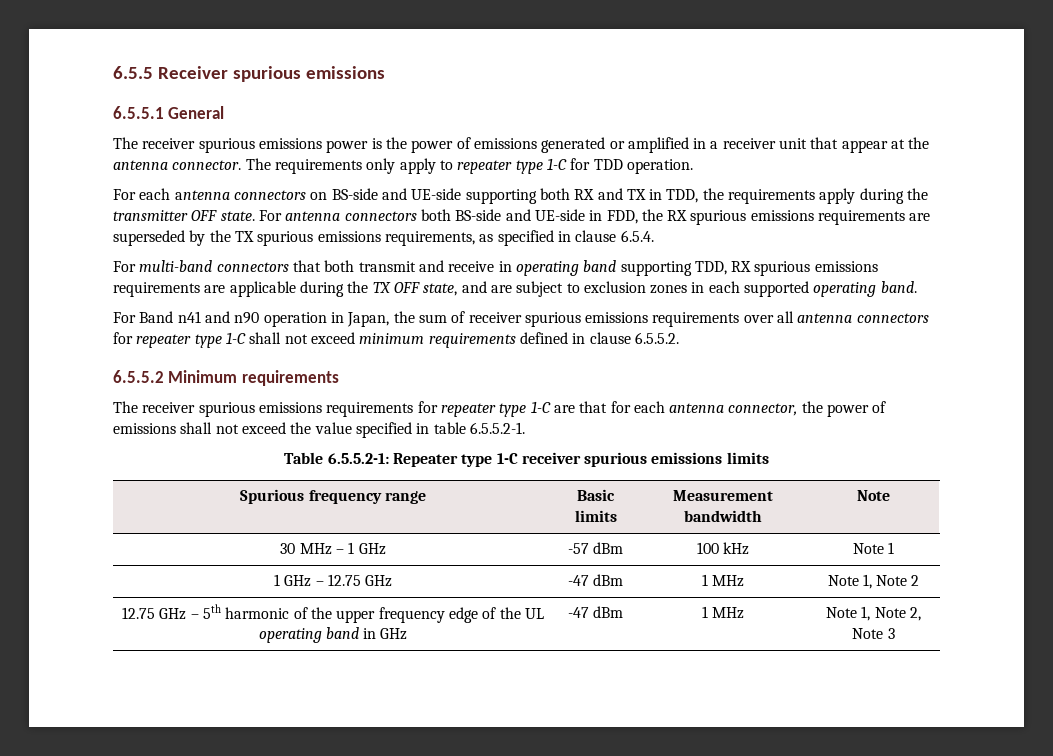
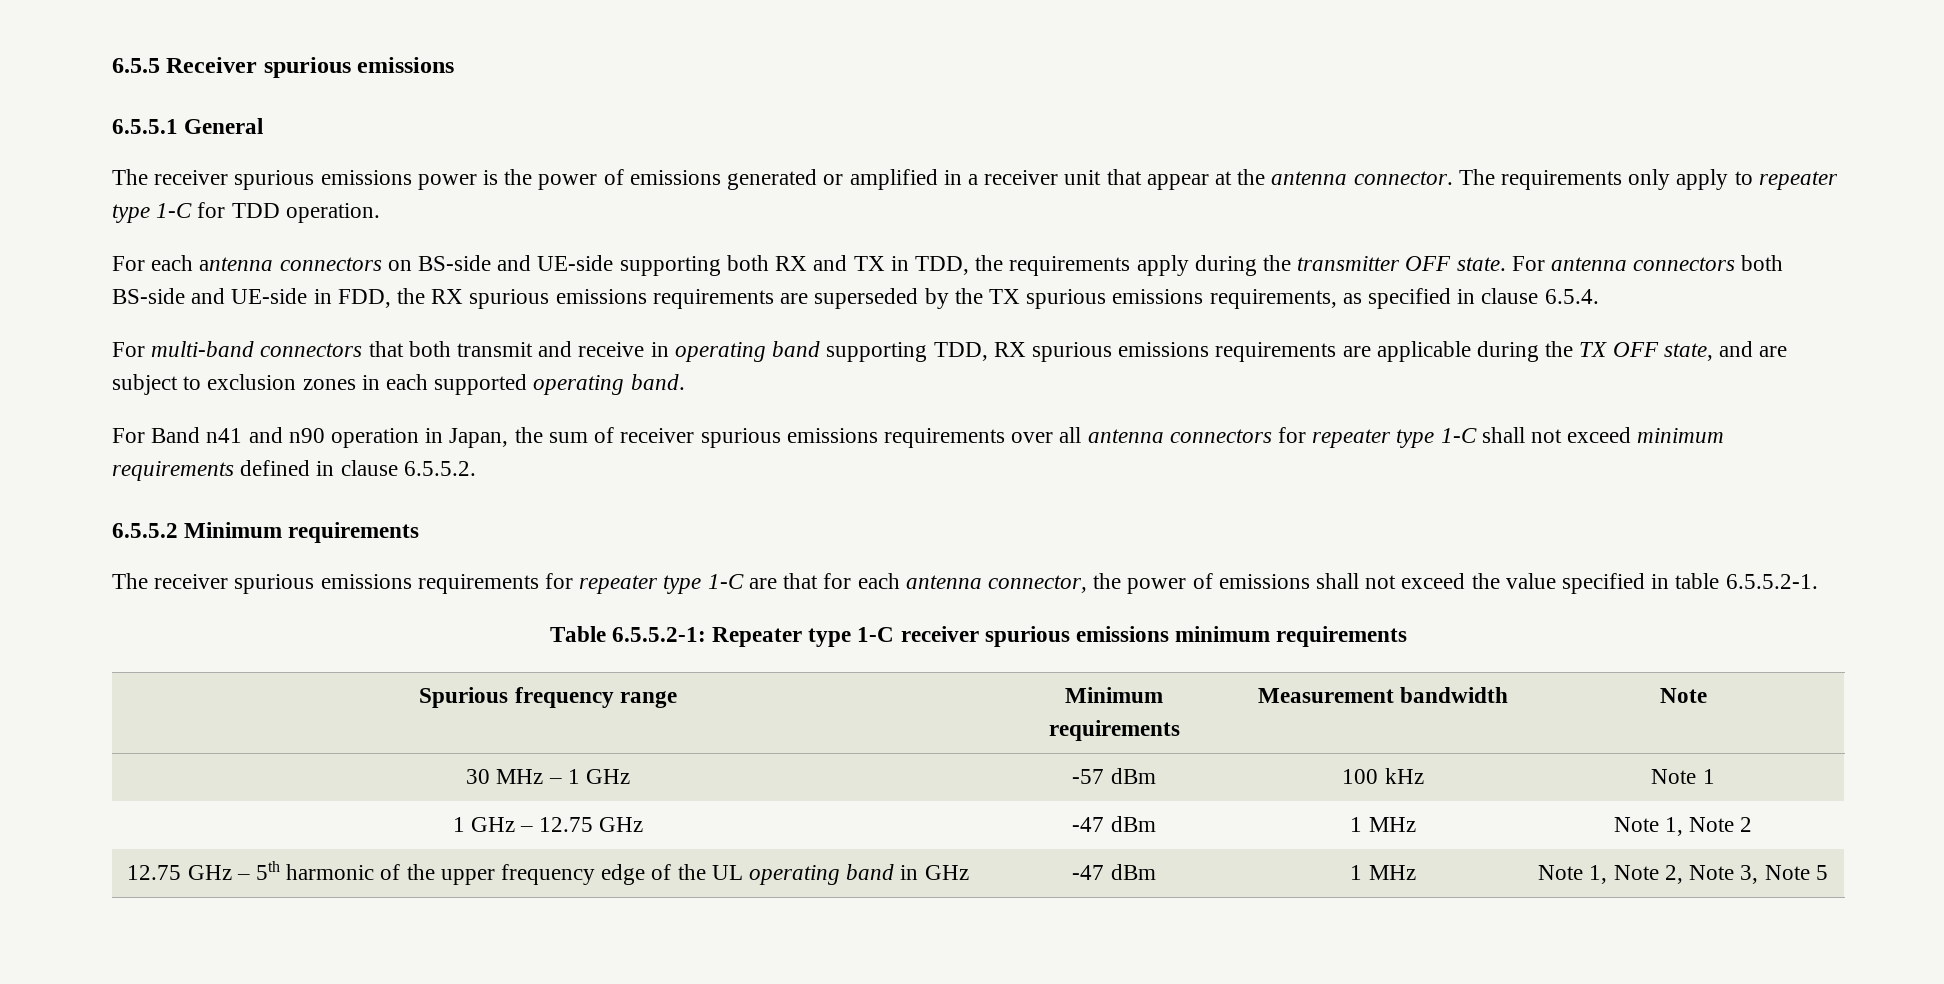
[726,452,769,464] limits -> [1175,626,1408,647] minimum requirements
[577,489,615,501] [574,510,617,522] Basic limits -> [1065,687,1163,703] [1048,720,1180,741] Minimum requirements
[887,628,895,639] 3 -> [1740,865,1828,884] 3, Note 5

